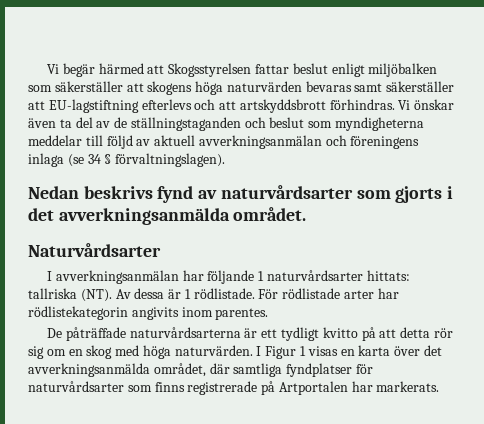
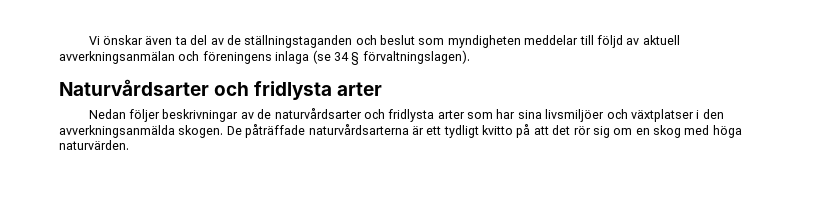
[47,63,438,77] [28,81,455,95] [28,99,411,113] Vi begär härmed att Skogsstyrelsen fattar beslut enligt miljöbalken som säkerställer att skogens höga naturvärden bevaras samt säkerställer att EU-lagstiftning efterlevs och att artskyddsbrott förhindras. Vi -> [88,36,100,45] Vi
[335,117,425,131] myndigheterna -> [447,35,521,48] myndigheten
[28,185,454,203] [28,207,307,225] [28,243,161,257] [47,270,410,284] [28,288,399,302] [28,306,269,320] Nedan beskrivs fynd av naturvårdsarter som gjorts i det avverkningsanmälda området. // Naturvårdsarter // I avverkningsanmälan har följande 1 naturvårdsarter hittats: tallriska (NT). Av dessa är 1 rödlistade. För rödlistade arter har rödlistekategorin angivits inom parentes. // -> [59,79,383,100] [88,108,724,122] [59,125,224,138] Naturvårdsarter och fridlysta arter // Nedan följer beskrivningar av de naturvårdsarter och fridlysta arter som har sina livsmiljöer och växtplatser i den avverkningsanmälda skogen.
[400,327,431,338] detta -> [552,125,571,135] det
[256,345,442,359] [28,363,373,377] [28,381,440,395] I Figur 1 visas en karta över det avverkningsanmälda området, där samtliga fyndplatser för naturvårdsarter som finns registrerade på Artportalen har markerats. -> (129, 145) none

